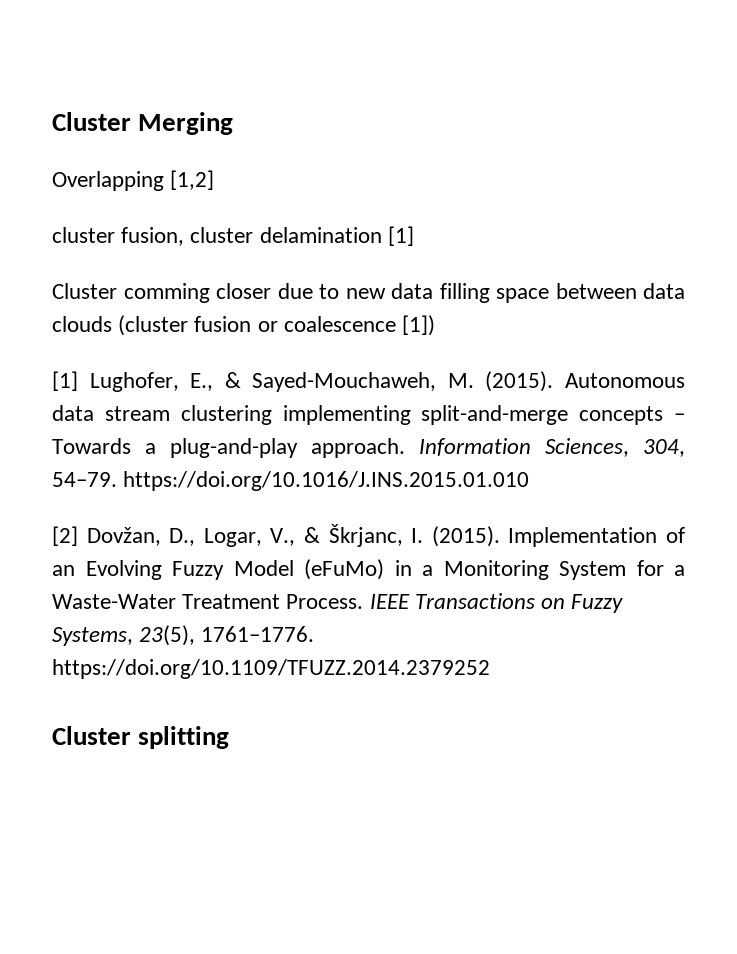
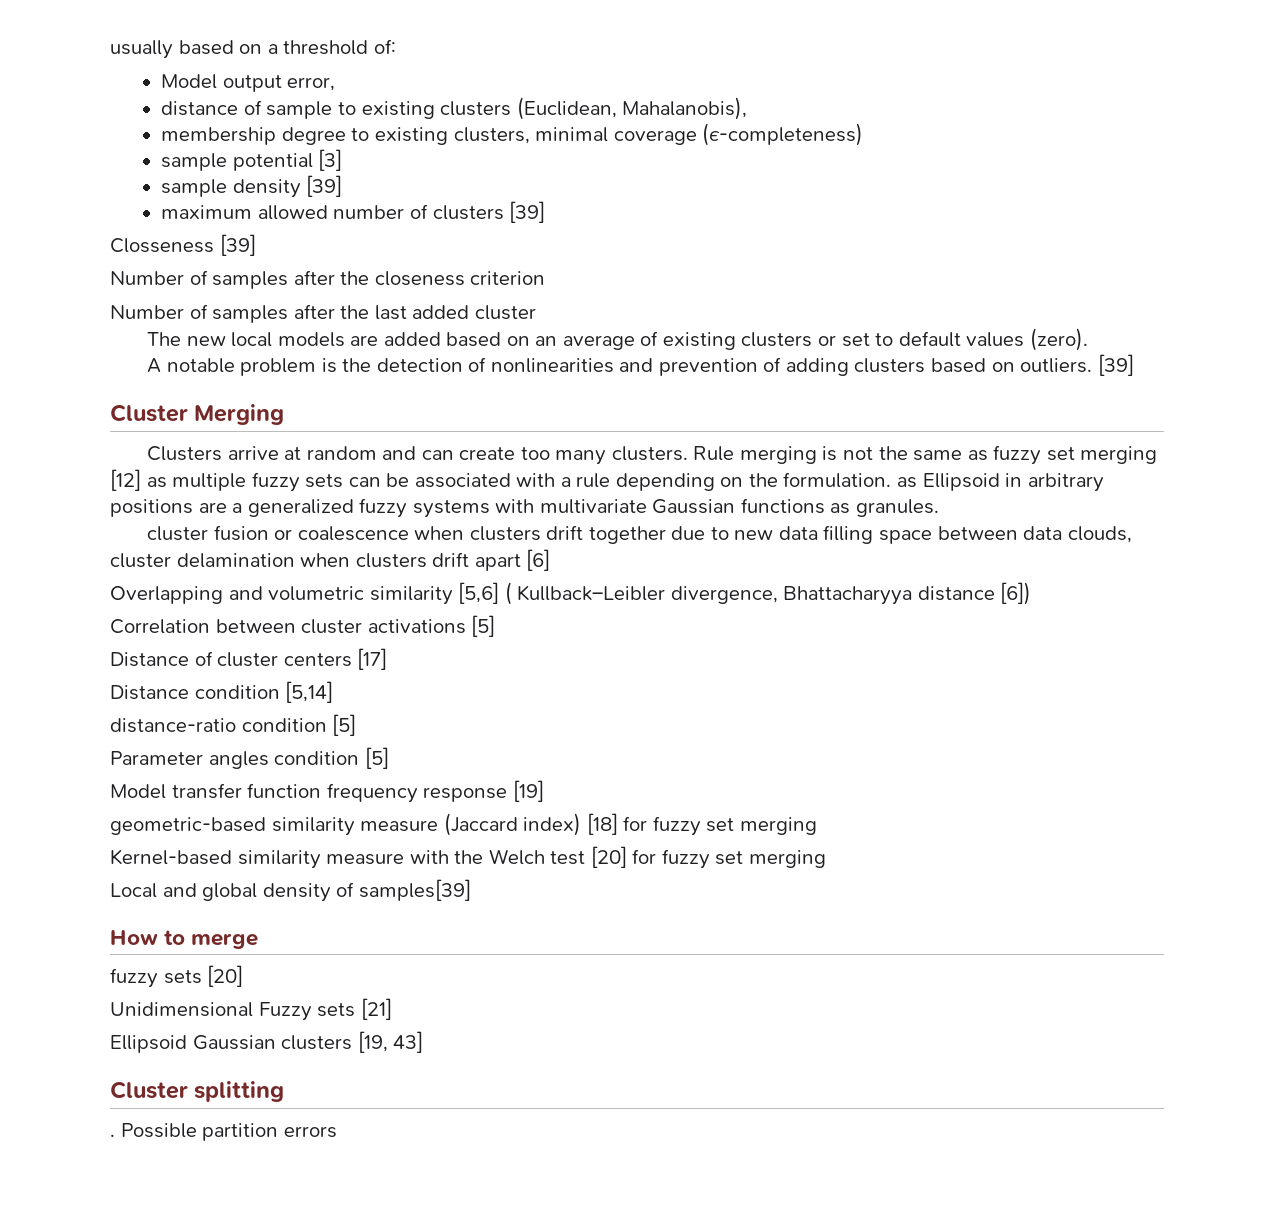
[52,112,234,135] [52,170,215,191] [52,226,414,246] [52,283,271,303] Cluster Merging // Overlapping [1,2] // cluster fusion, cluster delamination [1] // Cluster comming closer -> [110,39,396,59] [161,74,336,92] [161,97,748,120] [161,123,864,146] [161,149,343,171] [161,175,343,198] [161,201,546,223] [110,234,256,256] [110,270,546,289] [110,304,536,323] [147,328,1088,351] [147,354,1134,376] [110,404,285,425] [147,445,1158,465] [110,469,1104,492] [110,498,939,518] [147,525,666,544] usually based on a threshold of: // Model output error, // distance of sample to existing clusters (Euclidean, Mahalanobis), // membership degree to existing clusters, minimal coverage (є-completeness) // sample potential [3] // sample density [39] // maximum allowed number of clusters [39] // Closseness [39] // Number of samples after the closeness criterion // Number of samples after the last added cluster // The new local models are added based on an average of existing clusters or set to default values (zero). // A notable problem is the detection of nonlinearities and prevention of adding clusters based on outliers. [39] // Cluster Merging // Clusters arrive at random and can create too many clusters. Rule merging is not the same as fuzzy set merging [12] as multiple fuzzy sets can be associated with a rule depending on the formulation. as Ellipsoid in arbitrary positions are a generalized fuzzy systems with multivariate Gaussian functions as granules. // cluster fusion or coalescence when clusters drift together
[52,315,436,336] [52,371,685,392] [52,405,685,425] [52,438,685,458] [52,471,530,491] [52,524,686,547] [52,559,685,580] [52,593,624,613] [52,625,315,646] [52,659,490,679] [52,726,230,749] clouds (cluster fusion or coalescence [1]) // [1] Lughofer, E., & Sayed-Mouchaweh, M. (2015). Autonomous data stream clustering implementing split-and-merge concepts – Towards a plug-and-play approach. Information Sciences, 304, 54–79. https://doi.org/10.1016/J.INS.2015.01.010 // [2] Dovžan, D., Logar, V., & Škrjanc, I. (2015). Implementation of an Evolving Fuzzy Model (eFuMo) in a Monitoring System for a Waste-Water Treatment Process. IEEE Transactions on Fuzzy Systems, 23(5), 1761–1776. https://doi.org/10.1109/TFUZZ.2014.2379252 // Cluster splitting -> [1067,526,1132,543] [110,549,551,571] [110,582,1032,605] [110,615,496,637] [110,648,388,670] [110,681,334,703] [110,714,357,736] [110,747,389,769] [110,780,544,803] [110,813,817,836] [110,846,826,869] [110,879,471,902] [110,930,259,949] [110,965,244,988] [110,998,392,1021] [110,1031,424,1053] [110,1081,285,1102] [110,1123,337,1141] clouds, cluster delamination when clusters drift apart [6] // Overlapping and volumetric similarity [5,6] ( Kullback–Leibler divergence, Bhattacharyya distance [6]) // Correlation between cluster activations [5] // Distance of cluster centers [17] // Distance condition [5,14] // distance-ratio condition [5] // Parameter angles condition [5] // Model transfer function frequency response [19] // geometric-based similarity measure (Jaccard index) [18] for fuzzy set merging // Kernel-based similarity measure with the Welch test [20] for fuzzy set merging // Local and global density of samples[39] // How to merge // fuzzy sets [20] // Unidimensional Fuzzy sets [21] // Ellipsoid Gaussian clusters [19, 43] // Cluster splitting // . Possible partition errors

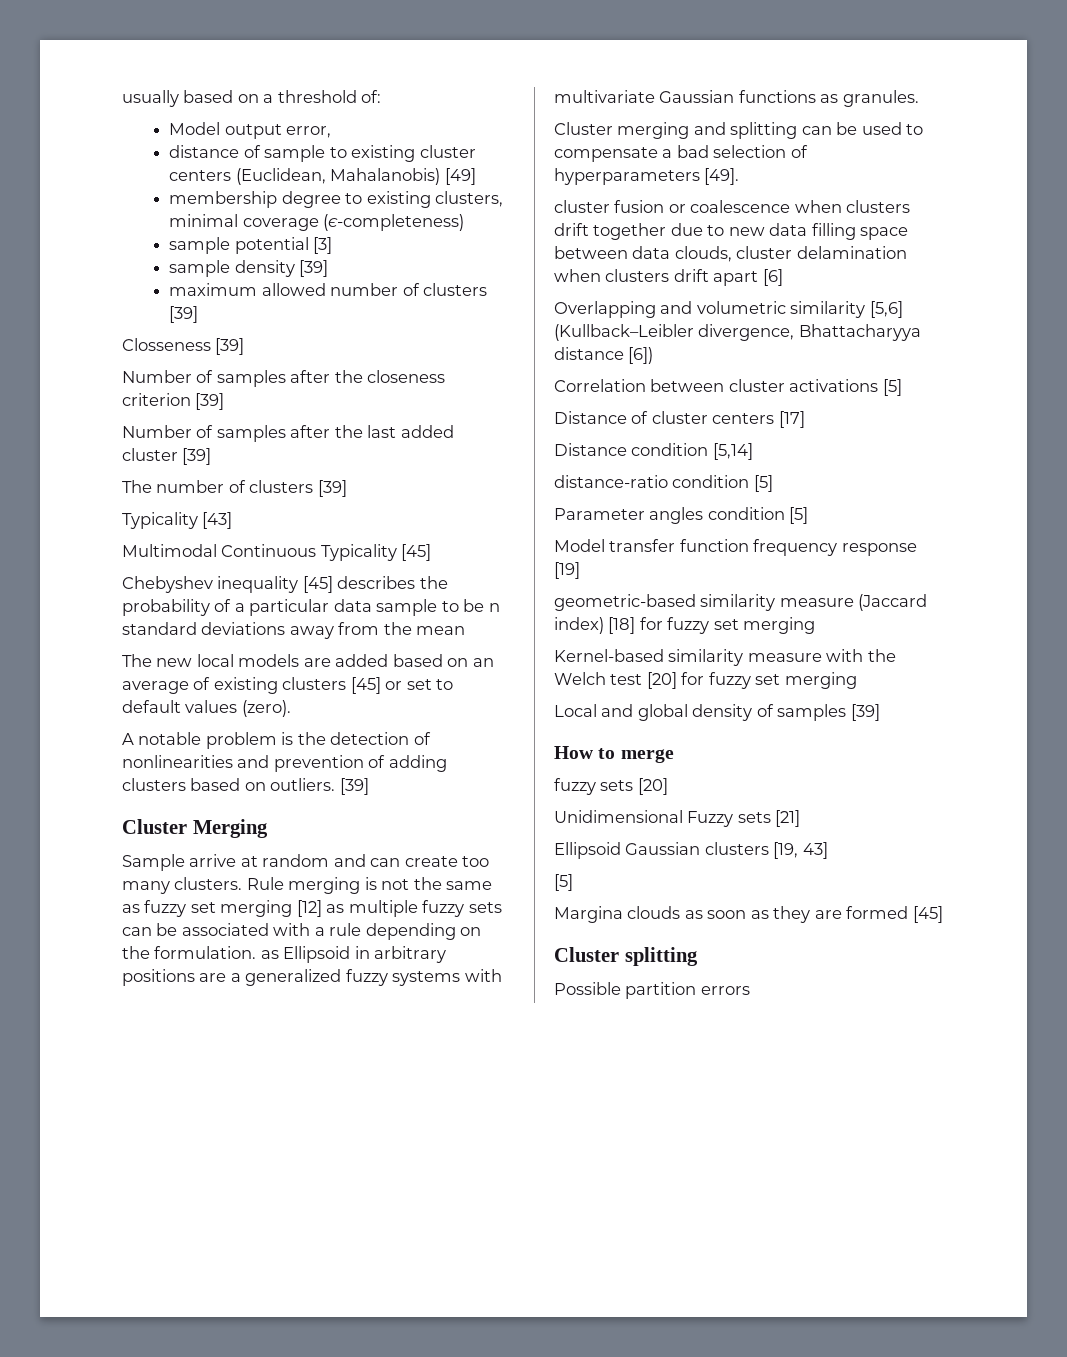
[440,97,748,120] clusters (Euclidean, Mahalanobis), -> [419,145,476,158] [169,168,476,185] cluster centers (Euclidean, Mahalanobis) [49]
(546, 278) none -> [195,393,225,410] [39]
(536, 312) none -> [182,448,212,465] [122,480,347,497] [122,512,233,529] [122,544,432,561] [122,576,448,593] [122,599,500,616] [122,622,466,639] [39] // The number of clusters [39] // Typicality [43] // Multimodal Continuous Typicality [45] // Chebyshev inequality [45] describes the probability of a particular data sample to be n standard deviations away from the mean
(813, 339) none -> [350,677,381,694] [45]
[147,446,223,461] Clusters -> [122,854,185,871] Sample
(939, 508) none -> [554,122,924,139] [554,145,808,162] [554,168,740,185] // Cluster merging and splitting can be used to compensate a bad selection of hyperparameters [49].
[504,582,666,605] ( Kullback–Leibler -> [554,324,694,341] (Kullback–Leibler
[358,879,471,901] samples[39] -> [777,704,880,721] samples [39]
(424, 1042) none -> [554,874,573,891] [554,906,943,923] // [5] // Margina clouds as soon as they are formed [45]
[110,1134,115,1137] . -> (698, 956) none

